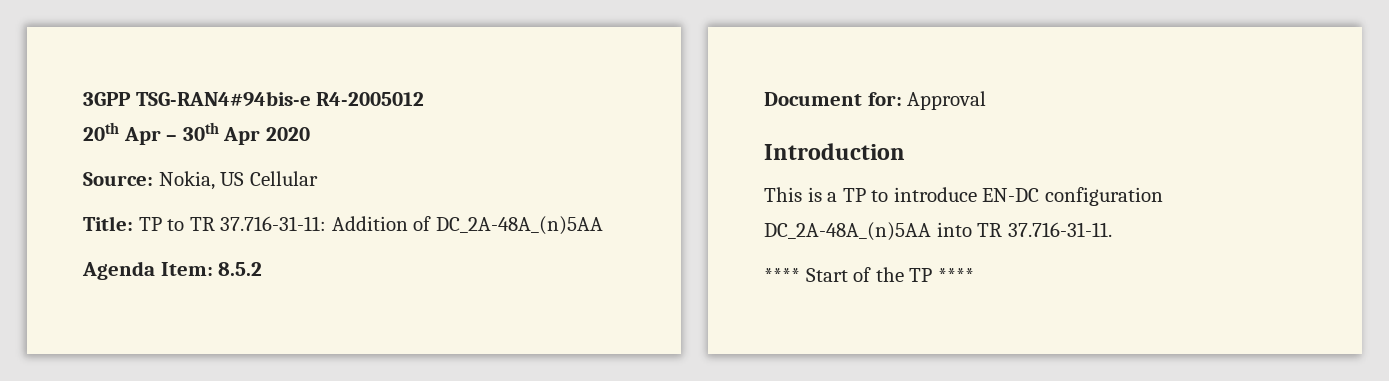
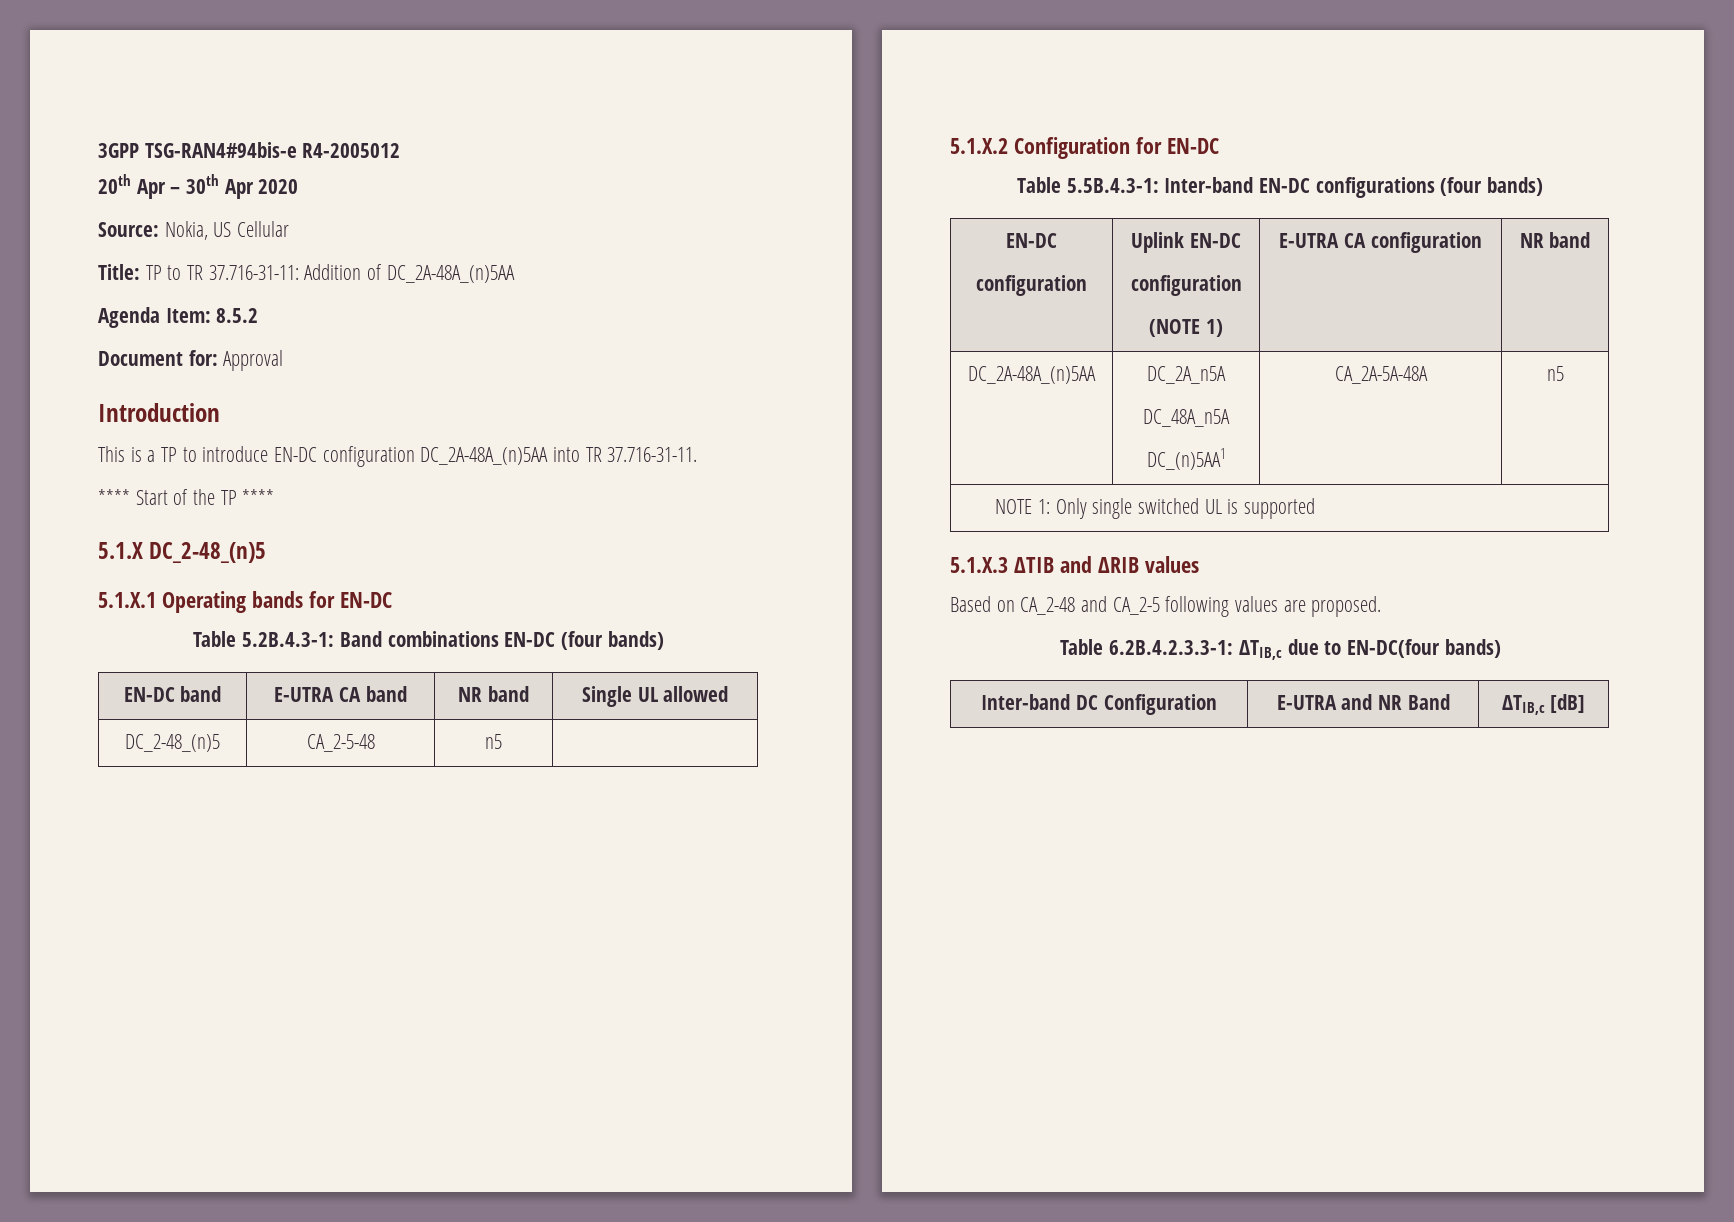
(974, 275) none -> [98,542,267,563] [98,591,392,613] [192,631,664,650] [123,686,222,702] [274,686,407,702] [458,686,529,702] [581,686,729,707] [125,734,220,752] [306,734,375,752] [485,734,502,749] [950,137,1219,159] [1016,177,1544,198] [1006,233,1057,248] [976,275,1087,296] [1131,232,1241,253] [1130,275,1242,296] [1149,319,1223,337] [1279,232,1482,253] [1519,232,1591,248] [968,366,1096,384] [1147,366,1226,384] [1143,409,1230,427] [1146,448,1226,470] [1334,366,1428,384] [1546,366,1564,381] [995,498,1316,519] [950,556,1199,573] [950,596,1382,617] [1059,639,1501,660] [981,694,1217,715] [1276,694,1450,710] [1501,694,1586,715] // 5.1.X DC_2-48_(n)5 // 5.1.X.1 Operating bands for EN-DC // Table 5.2B.4.3-1: Band combinations EN-DC (four bands) // EN-DC band | E-UTRA CA band | NR band | Single UL allowed // DC_2-48_(n)5 | CA_2-5-48 | n5 | // 5.1.X.2 Configuration for EN-DC // Table 5.5B.4.3-1: Inter-band EN-DC configurations (four bands) // EN-DC // configuration | Uplink EN-DC // configuration // (NOTE 1) | E-UTRA CA configuration | NR band // DC_2A-48A_(n)5AA | DC_2A_n5A // DC_48A_n5A // DC_(n)5AA1 | CA_2A-5A-48A | n5 // NOTE 1: Only single switched UL is supported // 5.1.X.3 ∆TIB and ∆RIB values // Based on CA_2-48 and CA_2-5 following values are proposed. // Table 6.2B.4.2.3.3-1: ΔTIB,c due to EN-DC(four bands) // Inter-band DC Configuration | E-UTRA and NR Band | ΔTIB,c [dB]

